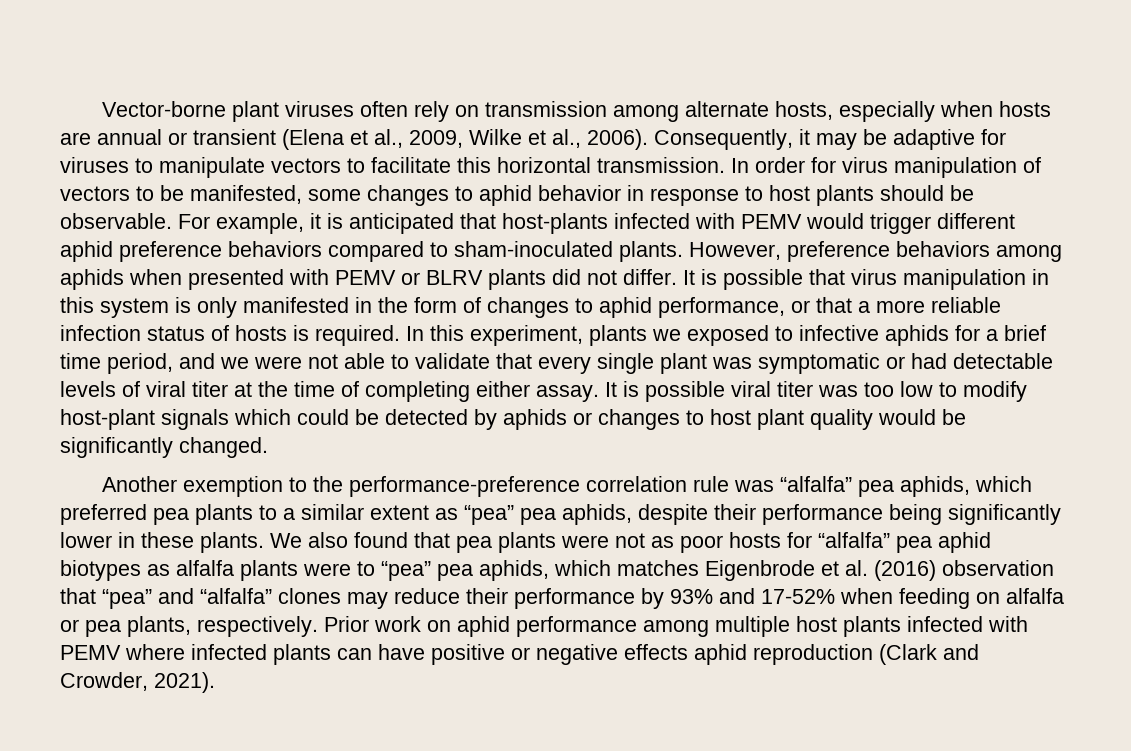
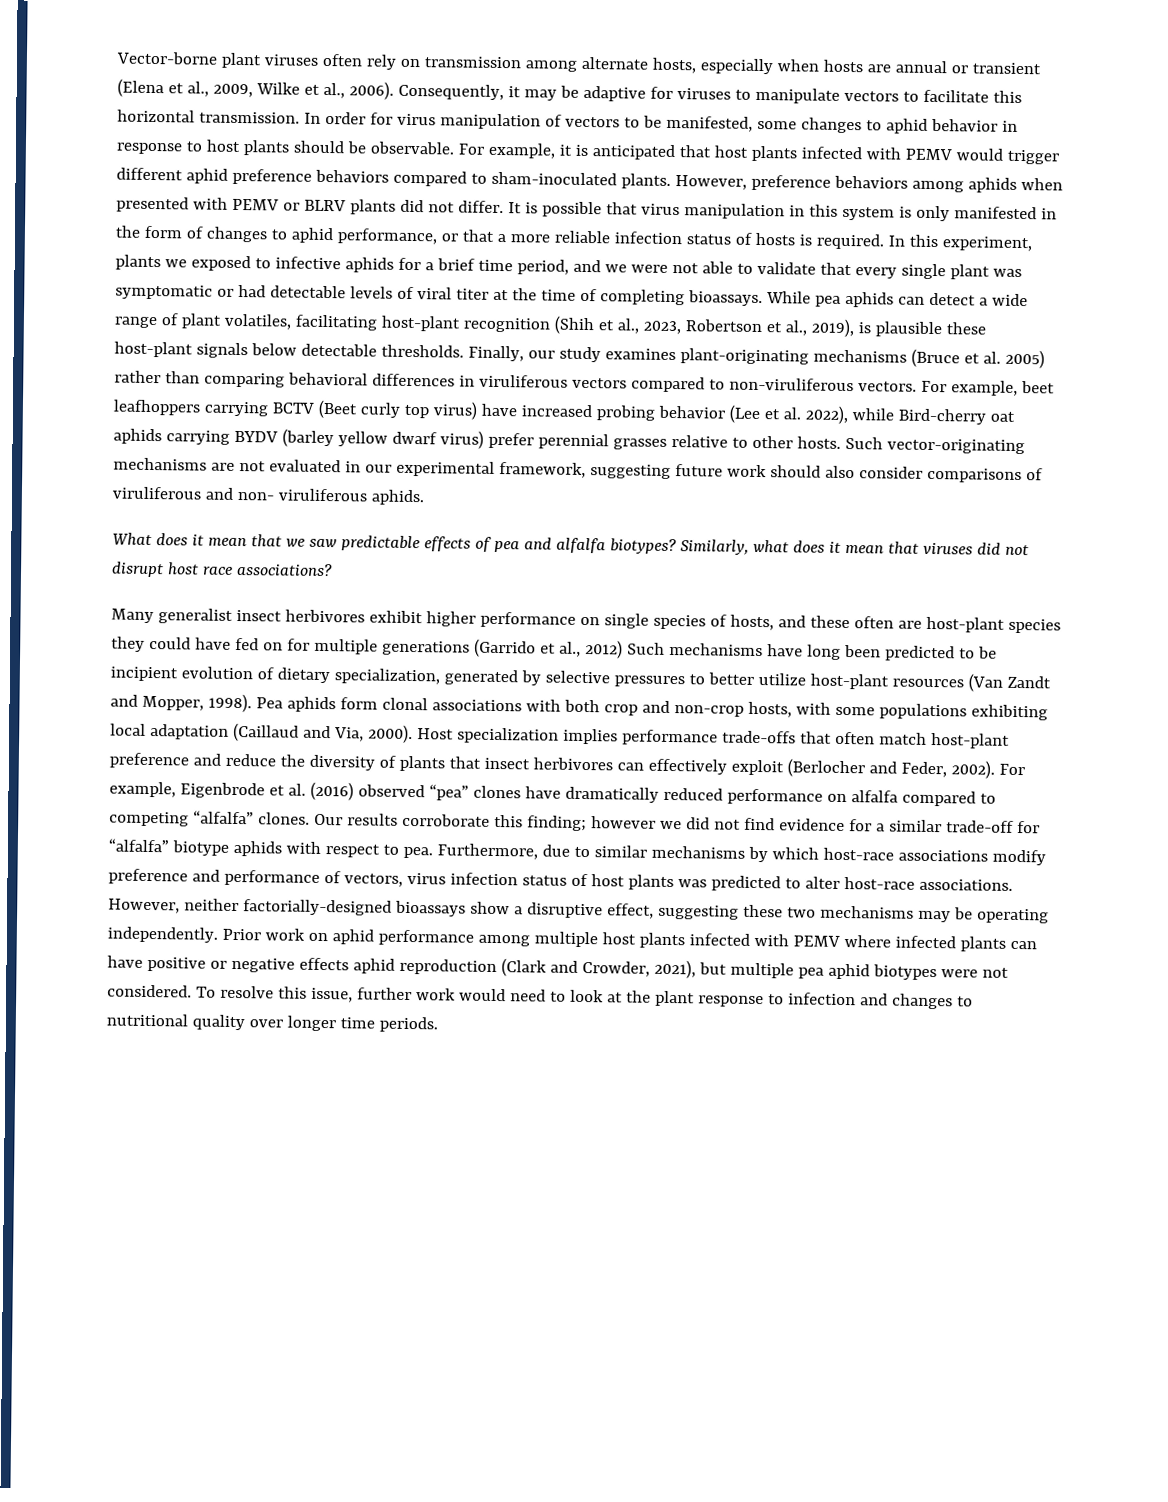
[502,213,608,234] host-plants -> [713,145,797,162] host plants
[476,381,1027,402] [60,409,966,430] [60,437,268,458] [101,476,1032,497] [60,504,1061,525] [60,532,991,553] [60,560,1054,581] [60,588,1064,609] [60,616,318,637] either assay. It is possible viral titer was too low to modify host-plant signals which could be detected by aphids or changes to host plant quality would be significantly changed. // Another exemption to the performance-preference correlation rule was “alfalfa” pea aphids, which preferred pea plants to a similar extent as “pea” pea aphids, despite their performance being significantly lower in these plants. We also found that pea plants were not as poor hosts for “alfalfa” pea aphid biotypes as alfalfa plants were to “pea” pea aphids, which matches Eigenbrode et al. (2016) observation that “pea” and “alfalfa” clones may reduce their performance by 93% and 17-52% when feeding on alfalfa or pea plants, respectively. -> [687,290,1028,308] [114,313,986,338] [114,341,1045,369] [114,370,1055,396] [113,399,1015,425] [113,428,1025,455] [113,457,1043,484] [112,486,424,506] [112,532,1029,556] [111,561,333,578] [111,608,1061,634] [111,636,997,662] [110,666,1051,692] [110,693,1048,721] [110,722,1010,749] [109,752,1025,779] [109,781,996,807] [109,810,1040,834] [108,838,1046,866] [108,868,1013,892] [108,898,1049,924] [107,926,218,943] bioassays. While pea aphids can detect a wide range of plant volatiles, facilitating host-plant recognition (Shih et al., 2023, Robertson et al., 2019), is plausible these host-plant signals below detectable thresholds. Finally, our study examines plant-originating mechanisms (Bruce et al. 2005) rather than comparing behavioral differences in viruliferous vectors compared to non-viruliferous vectors. For example, beet leafhoppers carrying BCTV (Beet curly top virus) have increased probing behavior (Lee et al. 2022), while Bird-cherry oat aphids carrying BYDV (barley yellow dwarf virus) prefer perennial grasses relative to other hosts. Such vector-originating mechanisms are not evaluated in our experimental framework, suggesting future work should also consider comparisons of viruliferous and non- viruliferous aphids. // What does it mean that we saw predictable effects of pea and alfalfa biotypes? Similarly, what does it mean that viruses did not disrupt host race associations? // Many generalist insect herbivores exhibit higher performance on single species of hosts, and these often are host-plant species they could have fed on for multiple generations (Garrido et al., 2012) Such mechanisms have long been predicted to be incipient evolution of dietary specialization, generated by selective pressures to better utilize host-plant resources (Van Zandt and Mopper, 1998). Pea aphids form clonal associations with both crop and non-crop hosts, with some populations exhibiting local adaptation (Caillaud and Via, 2000). Host specialization implies performance trade-offs that often match host-plant preference and reduce the diversity of plants that insect herbivores can effectively exploit (Berlocher and Feder, 2002). For example, Eigenbrode et al. (2016) observed “pea” clones have dramatically reduced performance on alfalfa compared to competing “alfalfa” clones. Our results corroborate this finding; however we did not find evidence for a similar trade-off for “alfalfa” biotype aphids with respect to pea. Furthermore, due to similar mechanisms by which host-race associations modify preference and performance of vectors, virus infection status of host plants was predicted to alter host-race associations. However, neither factorially-designed bioassays show a disruptive effect, suggesting these two mechanisms may be operating independently.
[154,672,215,693] 2021). -> [653,959,1009,981] [107,984,973,1010] [106,1013,438,1033] 2021), but multiple pea aphid biotypes were not considered. To resolve this issue, further work would need to look at the plant response to infection and changes to nutritional quality over longer time periods.

